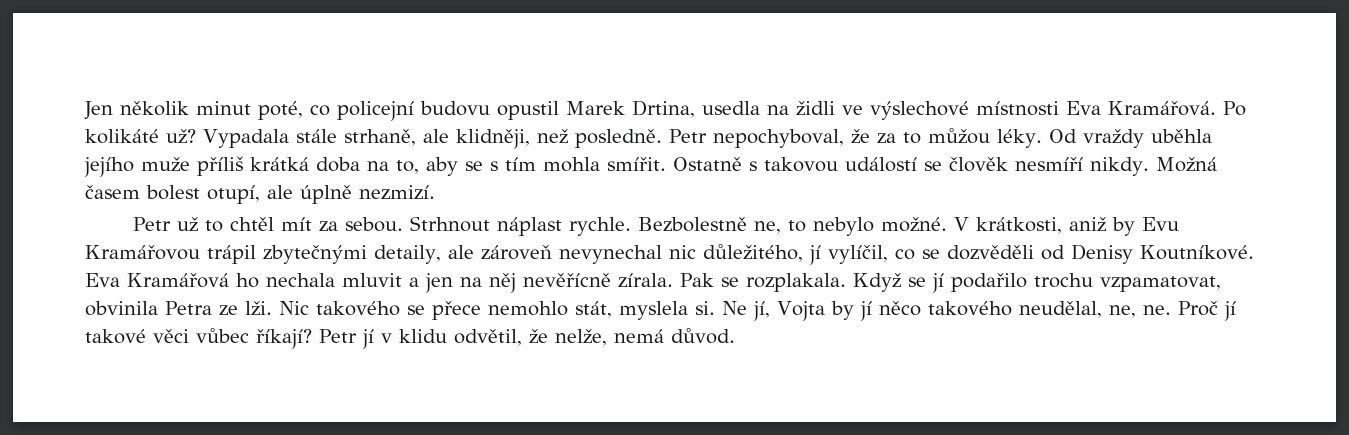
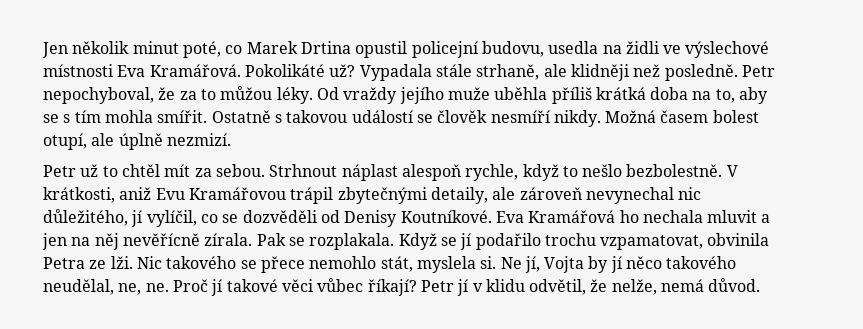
[337,100,695,121] policejní budovu opustil Marek Drtina, -> [246,41,544,58] Marek Drtina opustil policejní budovu,
[1223,101,1246,116] [85,129,159,144] Po kolikáté -> [244,64,325,77] Pokolikáté
[455,129,530,149] klidněji, -> [570,64,629,81] klidněji
[1150,129,1212,144] uběhla -> (398, 95) none
(190, 164) none -> [494,87,548,100] uběhla
[569,217,948,236] rychle. Bezbolestně ne, to nebylo možné. -> [401,164,723,181] alespoň rychle, když to nešlo bezbolestně.
[1112,217,1136,236] by -> (152, 193) none

